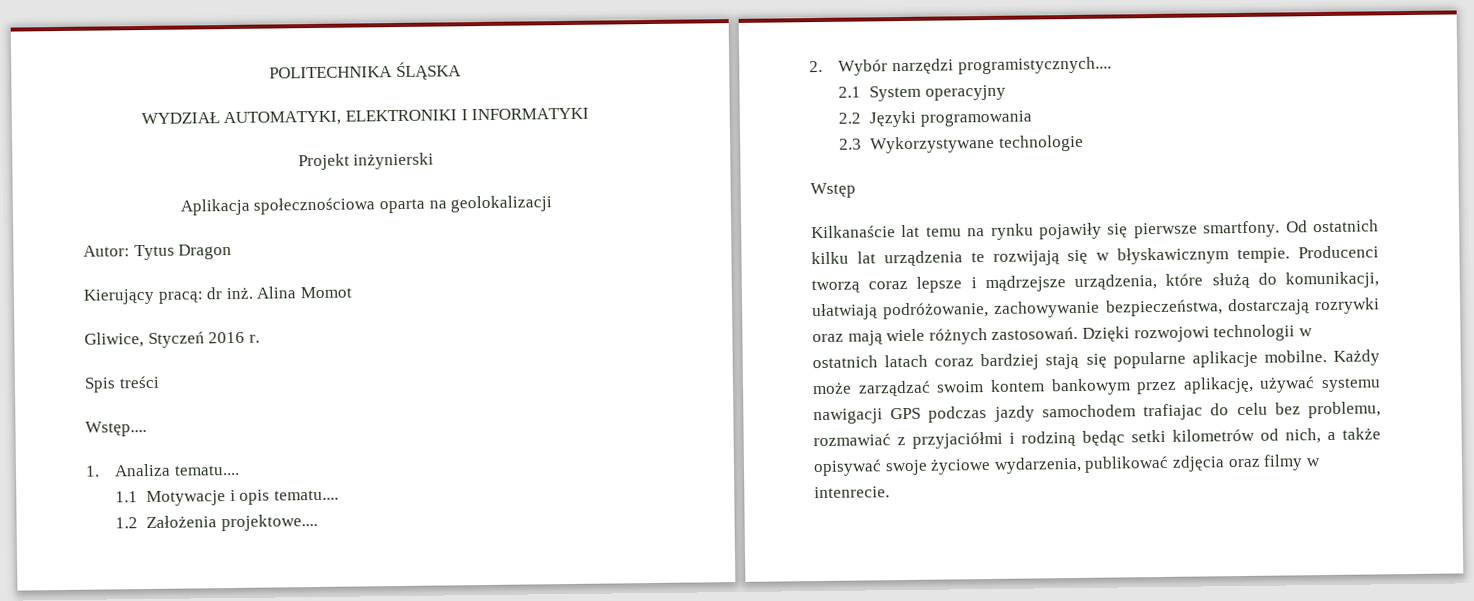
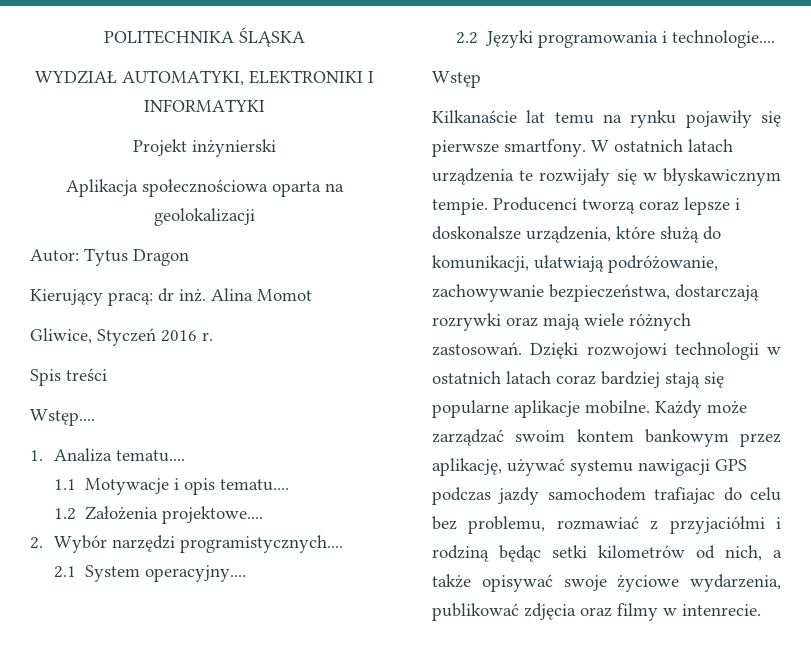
[924,84,1006,101] operacyjny -> [145,565,247,582] operacyjny....
[839,134,1084,154] // 2.3 Wykorzystywane technologie -> [662,30,776,48] i technologie....
[1285,219,1379,233] [811,251,876,265] Od ostatnich kilku lat -> [591,139,733,152] W ostatnich latach
[992,250,1060,266] rozwijają -> [539,168,611,186] rozwijały
[984,275,1066,293] mądrzejsze -> [432,226,521,240] doskonalsze

